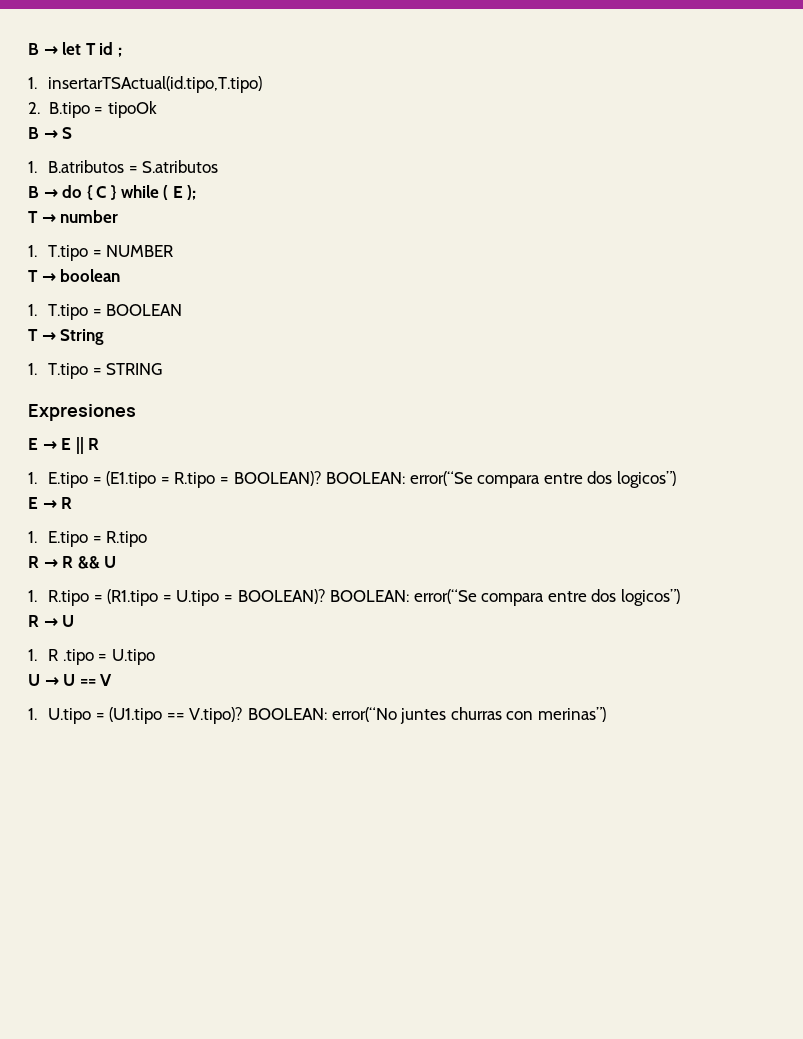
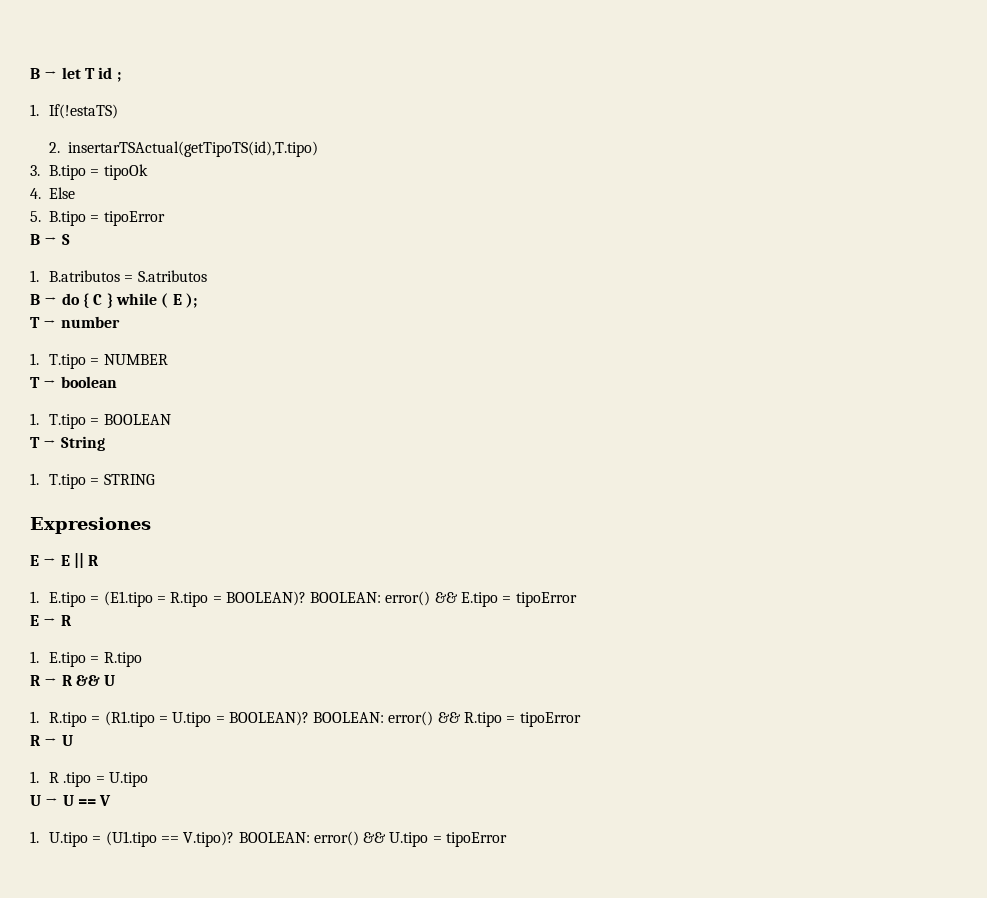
[47,76,262,93] [28,102,40,114] insertarTSActual(id.tipo,T.tipo) // 2. -> [48,104,118,119] [48,141,318,157] [30,165,40,176] If(!estaTS) // 2. insertarTSActual(getTipoTS(id),T.tipo) // 3.
(157, 109) none -> [30,187,75,199] [30,211,165,226] // 4. Else // 5. B.tipo = tipoError
[409,471,677,488] error(“Se compara entre dos logicos”) -> [385,591,577,607] error() && E.tipo = tipoError
[413,589,681,606] error(“Se compara entre dos logicos”) -> [388,711,581,727] error() && R.tipo = tipoError
[331,707,606,724] error(“No juntes churras con merinas”) -> [313,831,508,847] error() && U.tipo = tipoError

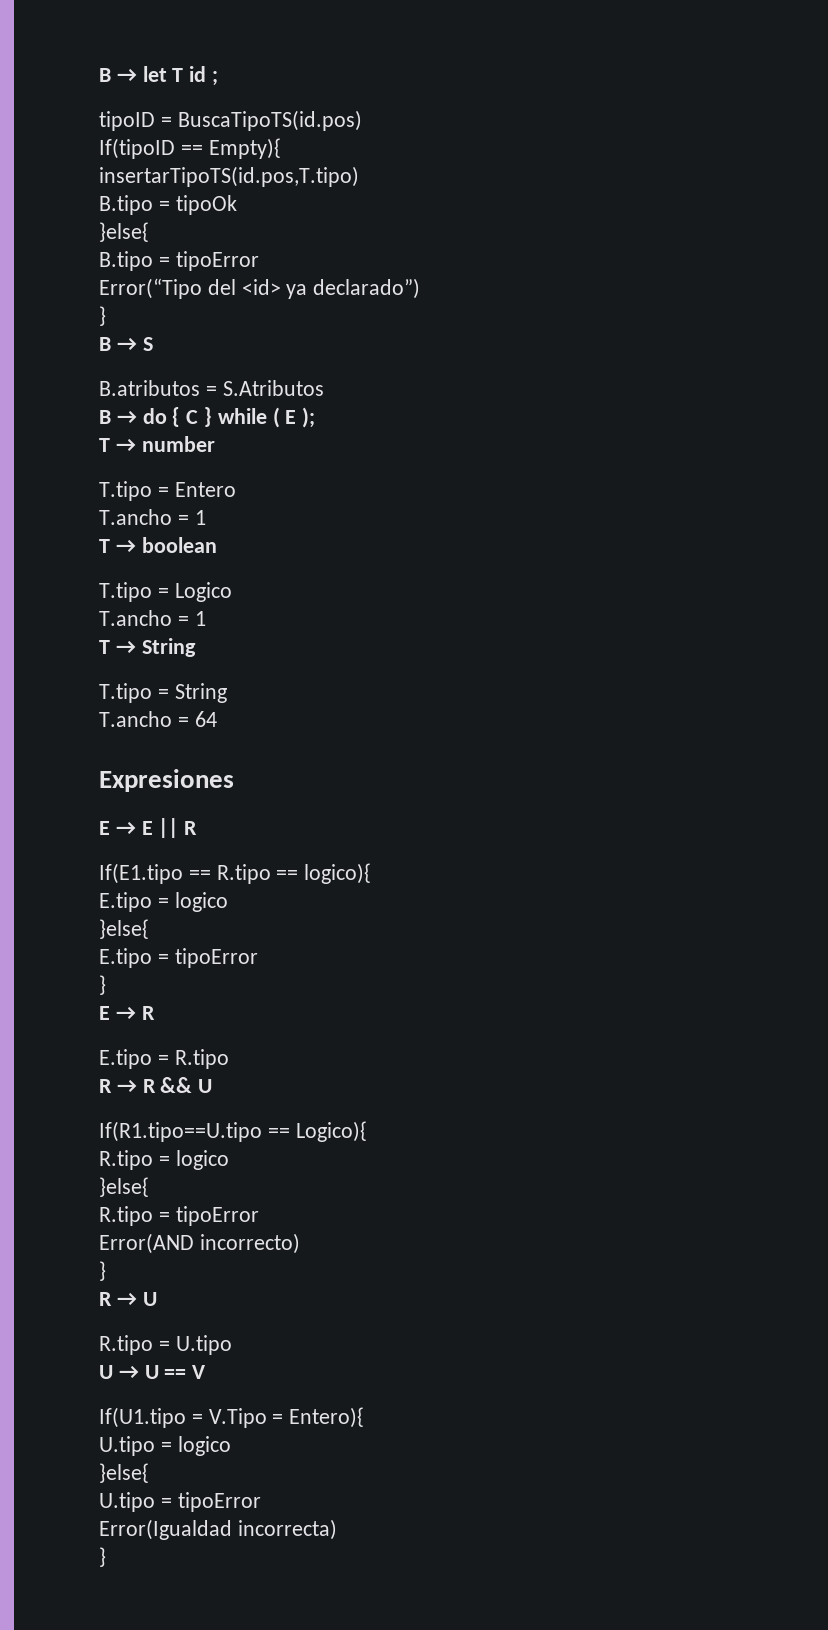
[30,104,118,119] [48,141,318,157] [30,165,40,176] 1. If(!estaTS) // 2. insertarTSActual(getTipoTS(id),T.tipo) // 3. -> [99,110,362,131] [99,138,281,159] [99,166,359,187] tipoID = BuscaTipoTS(id.pos) // If(tipoID == Empty){ // insertarTipoTS(id.pos,T.tipo) //
[30,187,75,199] [30,211,41,222] 4. Else // 5. -> [99,222,149,242] }else{ //
(165, 218) none -> [99,278,421,299] [99,306,106,326] // Error(“Tipo del <id> ya declarado”) // }
[30,270,39,282] 1. -> (153, 344) none
[137,270,207,282] S.atributos -> [222,380,324,396] S.Atributos
[30,353,168,369] 1. T.tipo = NUMBER -> [99,481,236,501] [99,509,206,525] T.tipo = Entero // T.ancho = 1
[30,413,171,429] 1. T.tipo = BOOLEAN -> [99,582,232,602] [99,610,206,626] T.tipo = Logico // T.ancho = 1
[30,473,155,489] 1. T.tipo = STRING -> [99,683,227,703] [99,711,217,727] T.tipo = String // T.ancho = 64
[30,591,458,607] 1. E.tipo = (E1.tipo = R.tipo = BOOLEAN)? BOOLEAN: error() && -> [99,863,372,884] [99,892,228,912] [99,919,149,939] If(E1.tipo == R.tipo == logico){ // E.tipo = logico // }else{ //
(577, 599) none -> [99,975,106,995] // }
[30,651,39,663] 1. -> (155, 1013) none
[30,711,461,727] 1. R.tipo = (R1.tipo = U.tipo = BOOLEAN)? BOOLEAN: error() && -> [99,1121,367,1142] [99,1150,229,1170] [99,1177,149,1197] If(R1.tipo==U.tipo == Logico){ // R.tipo = logico // }else{ //
(581, 719) none -> [99,1233,300,1254] [99,1261,106,1281] // Error(AND incorrecto) // }
[30,771,92,787] 1. R .tipo -> [99,1335,153,1355] R.tipo
[30,831,387,847] 1. U.tipo = (U1.tipo == V.tipo)? BOOLEAN: error() && -> [99,1407,365,1428] [99,1436,231,1456] [99,1463,149,1483] If(U1.tipo = V.Tipo = Entero){ // U.tipo = logico // }else{ //
(508, 839) none -> [99,1519,337,1540] [99,1547,106,1567] // Error(Igualdad incorrecta) // }

